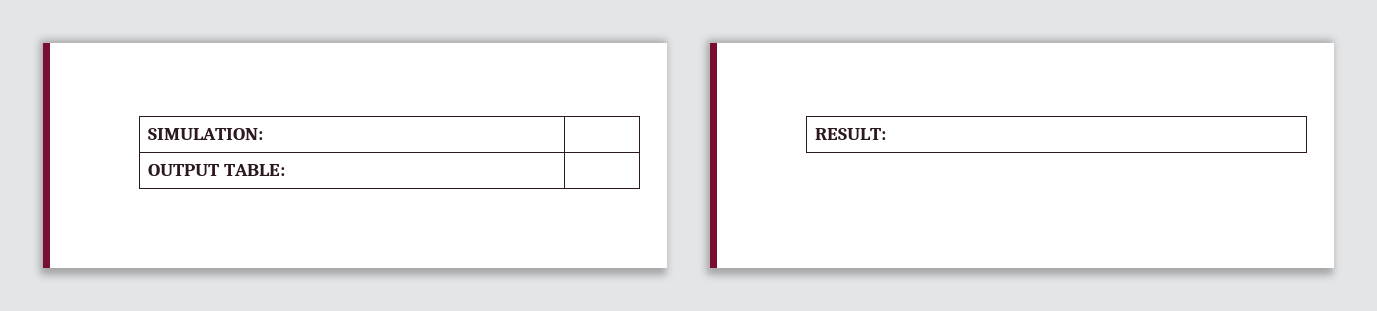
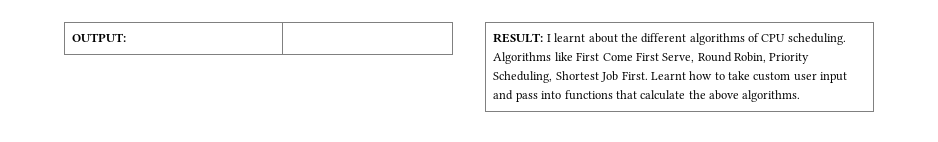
[147,128,263,140] [147,164,286,176] [814,128,886,140] SIMULATION: | // OUTPUT TABLE: | // RESULT: -> [72,33,127,42] [493,33,846,45] [493,52,810,64] [493,71,848,83] [493,90,801,102] OUTPUT: | // RESULT: I learnt about the different algorithms of CPU scheduling. Algorithms like First Come First Serve, Round Robin, Priority Scheduling, Shortest Job First. Learnt how to take custom user input and pass into functions that calculate the above algorithms.

